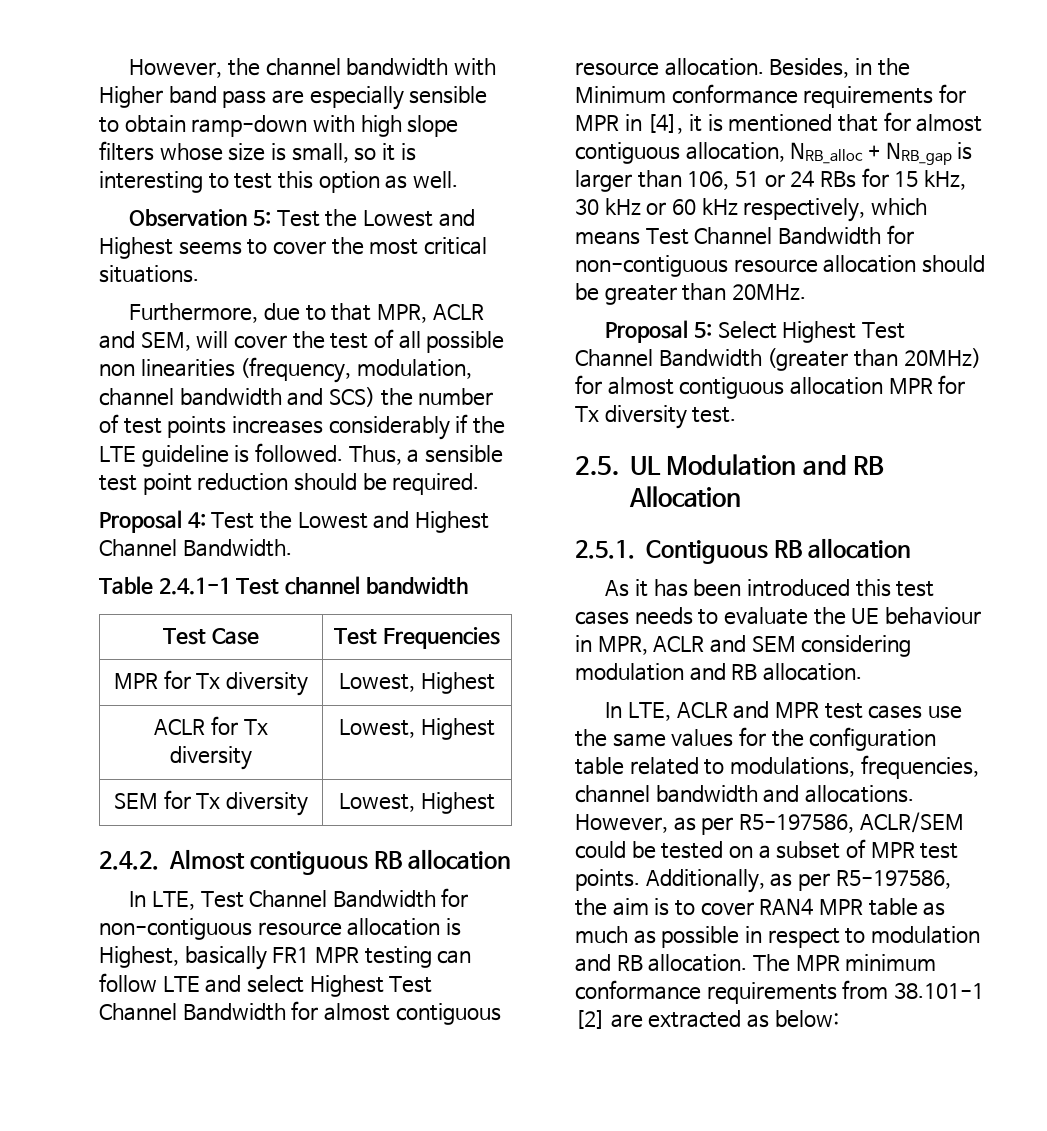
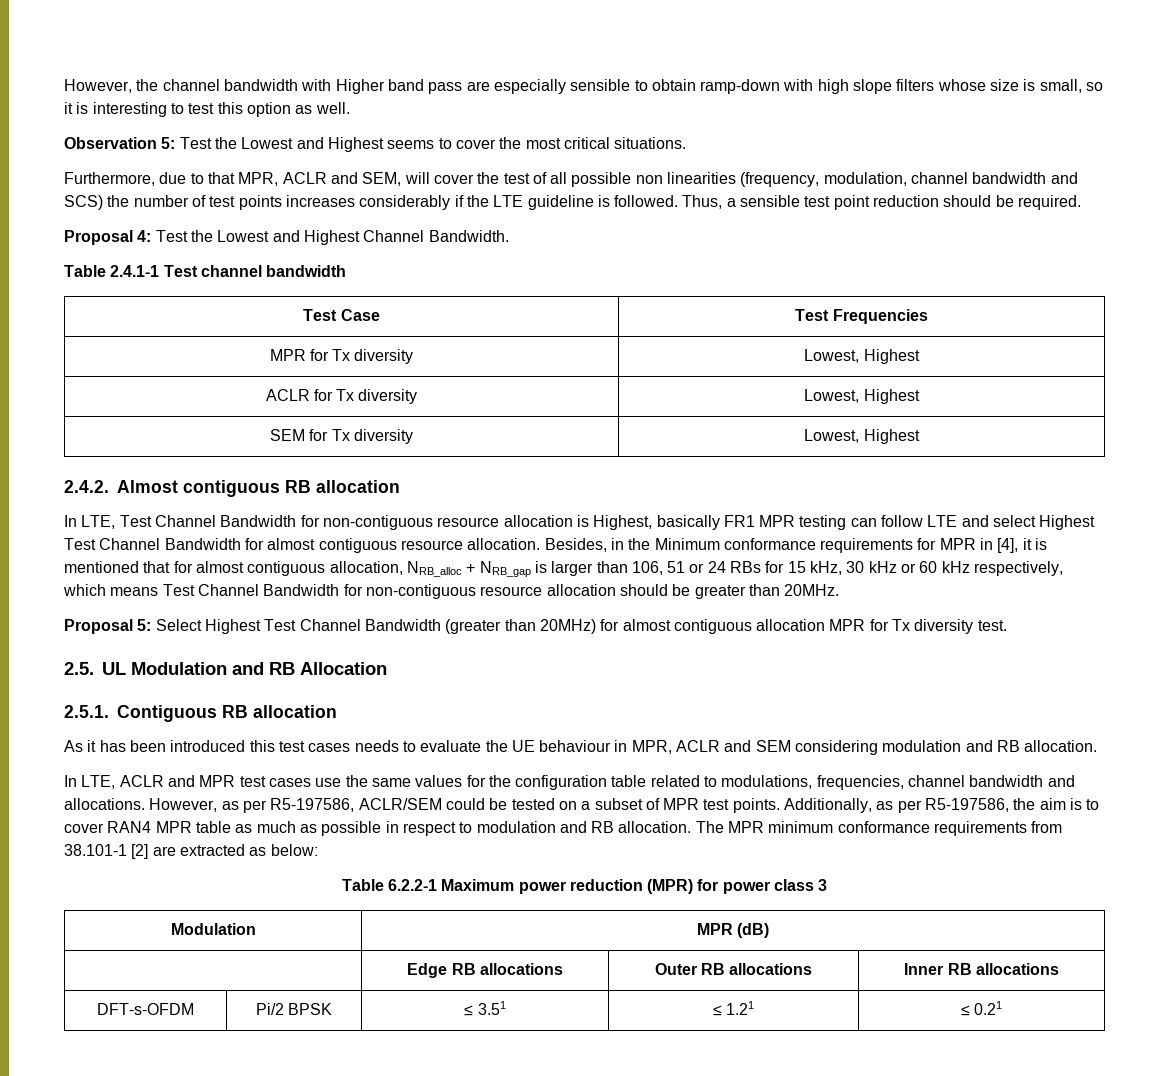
(839, 1019) none -> [341,879,828,894] [170,923,256,935] [696,923,770,938] [407,963,563,978] [654,963,813,975] [904,963,1059,975] [97,1003,194,1015] [255,1003,333,1015] [464,1001,506,1016] [712,1001,755,1016] [960,1001,1003,1016] // Table 6.2.2-1 Maximum power reduction (MPR) for power class 3 // Modulation | MPR (dB) // | Edge RB allocations | Outer RB allocations | Inner RB allocations // DFT-s-OFDM | Pi/2 BPSK | ≤ 3.51 | ≤ 1.21 | ≤ 0.21

